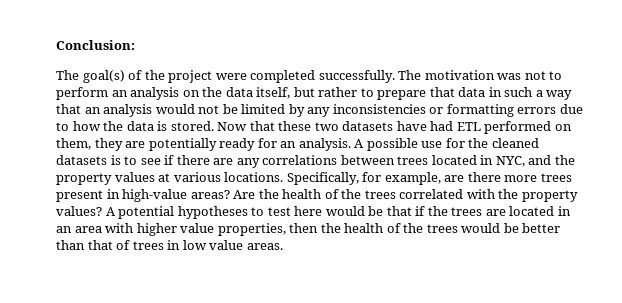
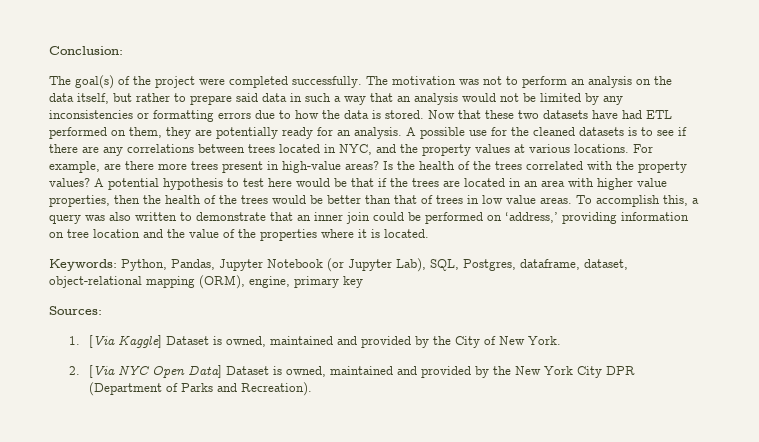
[429,87,455,97] that -> [236,93,258,102] said
[286,172,382,185] Specifically, for -> [633,144,653,153] For
[233,190,256,199] Are -> [383,161,393,170] Is
[177,206,248,219] hypotheses -> [163,178,223,190] hypothesis
(283, 246) none -> [576,195,699,207] [49,212,689,224] [49,229,429,241] [49,258,628,272] [49,275,363,289] [49,306,102,315] [69,335,562,348] [69,365,636,378] [89,382,313,396] To accomplish this, a query was also written to demonstrate that an inner join could be performed on ‘address,’ providing information on tree location and the value of the properties where it is located. // Keywords: Python, Pandas, Jupyter Notebook (or Jupyter Lab), SQL, Postgres, dataframe, dataset, object-relational mapping (ORM), engine, primary key // Sources: // 1. [Via Kaggle] Dataset is owned, maintained and provided by the City of New York. // 2. [Via NYC Open Data] Dataset is owned, maintained and provided by the New York City DPR (Department of Parks and Recreation).

